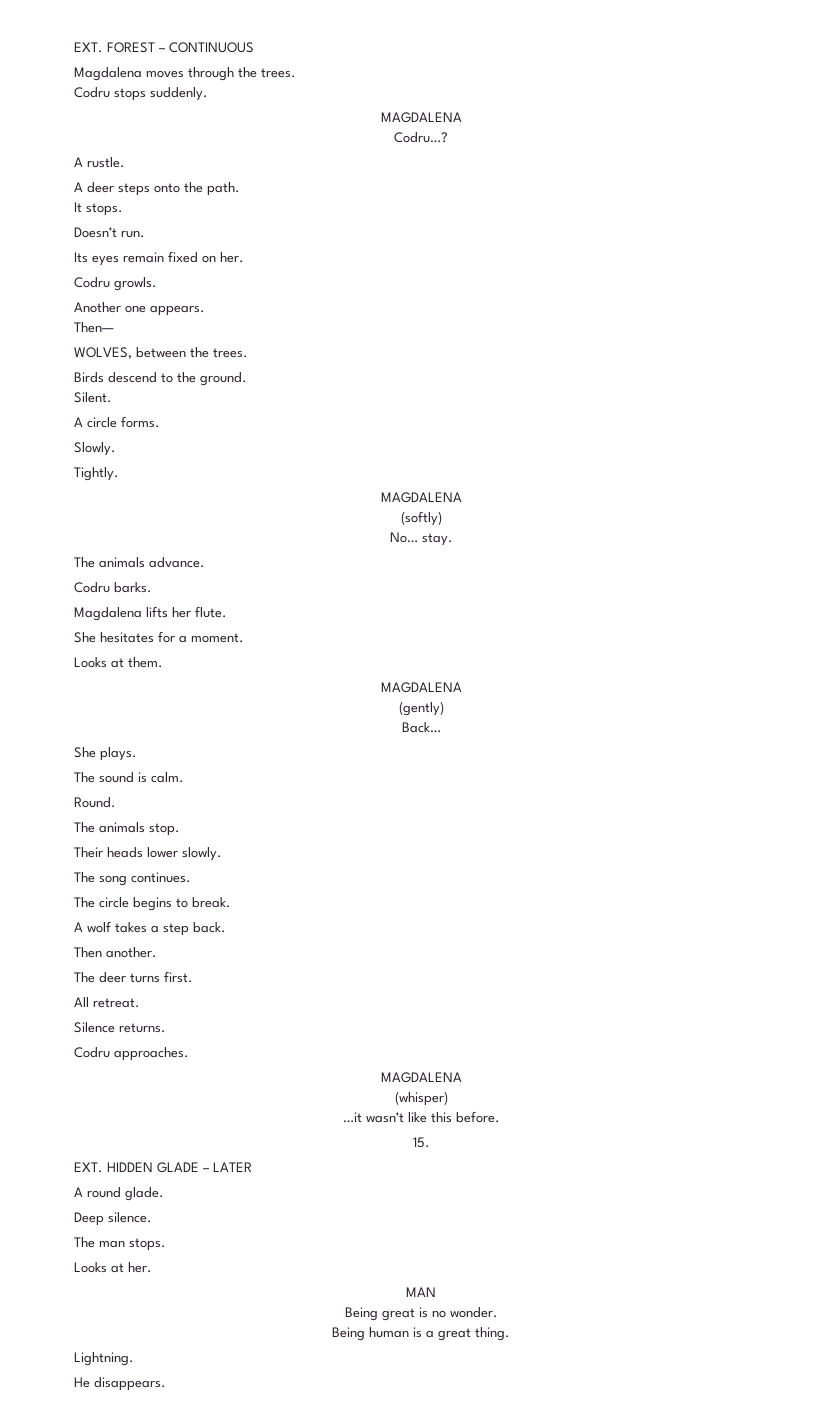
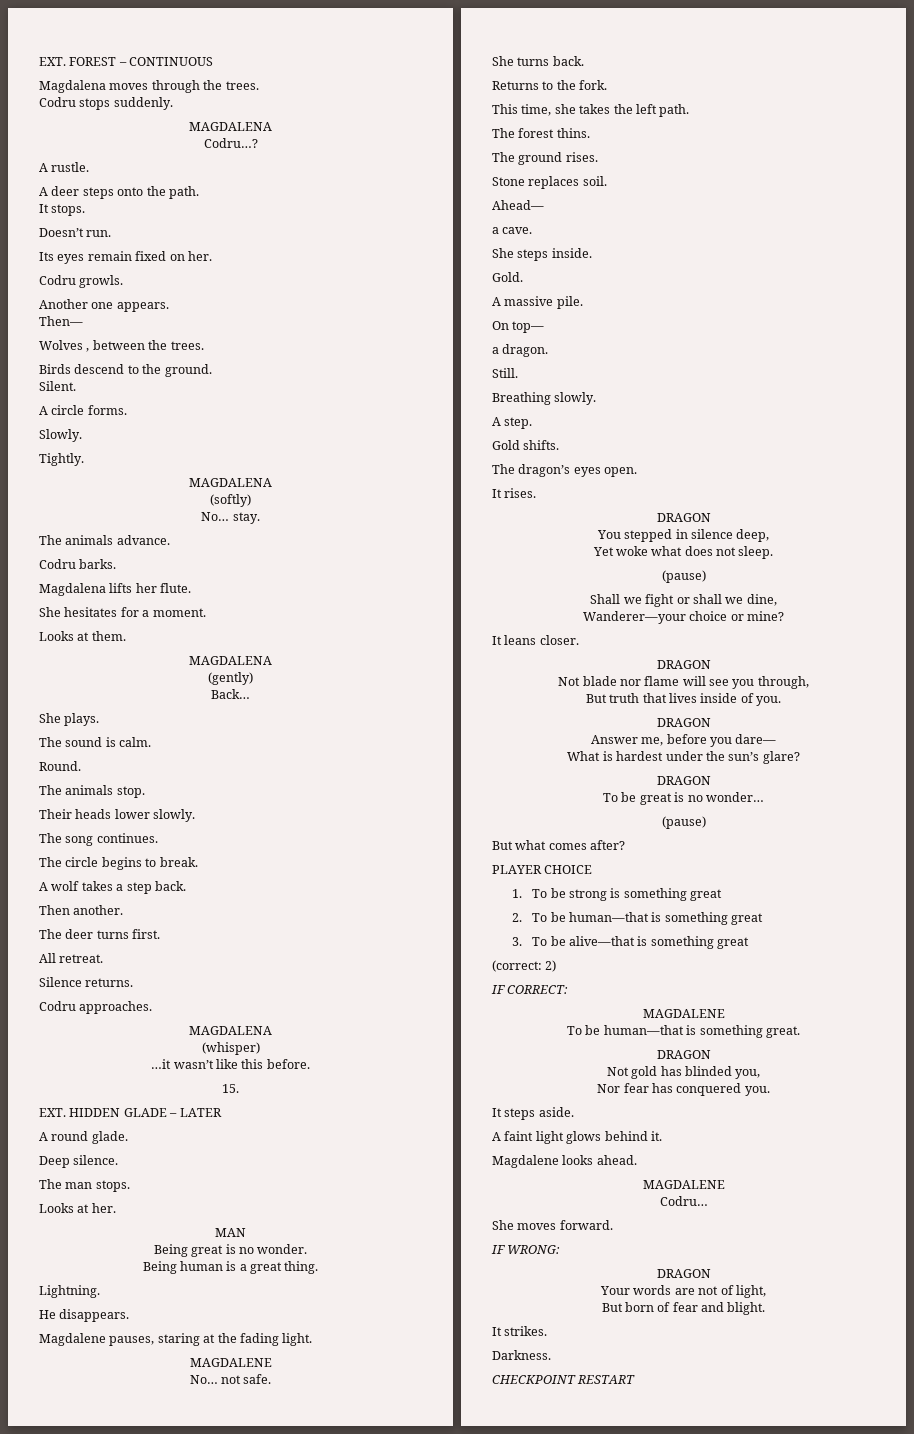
[74,347,132,359] WOLVES, -> [39,340,90,352] Wolves ,
(166, 1384) none -> [39,1333,313,1346] [189,1358,272,1367] [189,1374,272,1384] [492,56,584,66] [492,80,608,90] [492,104,690,117] [492,128,590,138] [492,152,598,165] [492,176,607,189] [492,200,544,210] [492,227,533,234] [492,248,592,261] [492,272,523,282] [492,296,583,309] [492,321,545,333] [492,344,549,357] [492,368,518,378] [492,392,597,405] [492,417,533,429] [492,440,560,450] [492,464,638,477] [492,488,537,498] [656,513,711,522] [596,529,770,542] [592,546,774,559] [661,570,706,583] [590,594,777,607] [582,611,785,624] [492,635,579,645] [656,660,711,669] [558,676,809,689] [585,693,782,706] [656,718,711,727] [590,734,777,747] [567,751,800,764] [656,776,711,785] [603,792,764,805] [661,816,706,829] [492,840,626,850] [492,865,593,874] [512,888,723,901] [512,912,764,925] [512,936,750,949] [492,960,557,972] [491,985,569,994] [642,1009,725,1018] [567,1025,800,1038] [656,1050,711,1059] [606,1066,761,1079] [597,1083,770,1096] [492,1107,574,1120] [492,1131,662,1144] [492,1155,637,1168] [642,1180,725,1189] [659,1196,708,1206] [492,1220,613,1230] [491,1245,561,1254] [656,1269,711,1278] [600,1285,766,1298] [601,1302,766,1315] [492,1326,548,1336] [492,1350,551,1360] [492,1375,636,1384] // Magdalene pauses, staring at the fading light. // MAGDALENE // No… not safe. // She turns back. // Returns to the fork. // This time, she takes the left path. // The forest thins. // The ground rises. // Stone replaces soil. // Ahead— // a cave. // She steps inside. // Gold. // A massive pile. // On top— // a dragon. // Still. // Breathing slowly. // A step. // Gold shifts. // The dragon’s eyes open. // It rises. // DRAGON // You stepped in silence deep, // Yet woke what does not sleep. // (pause) // Shall we fight or shall we dine, // Wanderer—your choice or mine? // It leans closer. // DRAGON // Not blade nor flame will see you through, // But truth that lives inside of you. // DRAGON // Answer me, before you dare— // What is hardest under the sun’s glare? // DRAGON // To be great is no wonder… // (pause) // But what comes after? // PLAYER CHOICE // 1. To be strong is something great // 2. To be human—that is something great // 3. To be alive—that is something great // (correct: 2) // IF CORRECT: // MAGDALENE // To be human—that is something great. // DRAGON // Not gold has blinded you, // Nor fear has conquered you. // It steps aside. // A faint light glows behind it. // Magdalene looks ahead. // MAGDALENE // Codru… // She moves forward. // IF WRONG: // DRAGON // Your words are not of light, // But born of fear and blight. // It strikes. // Darkness. // CHECKPOINT RESTART

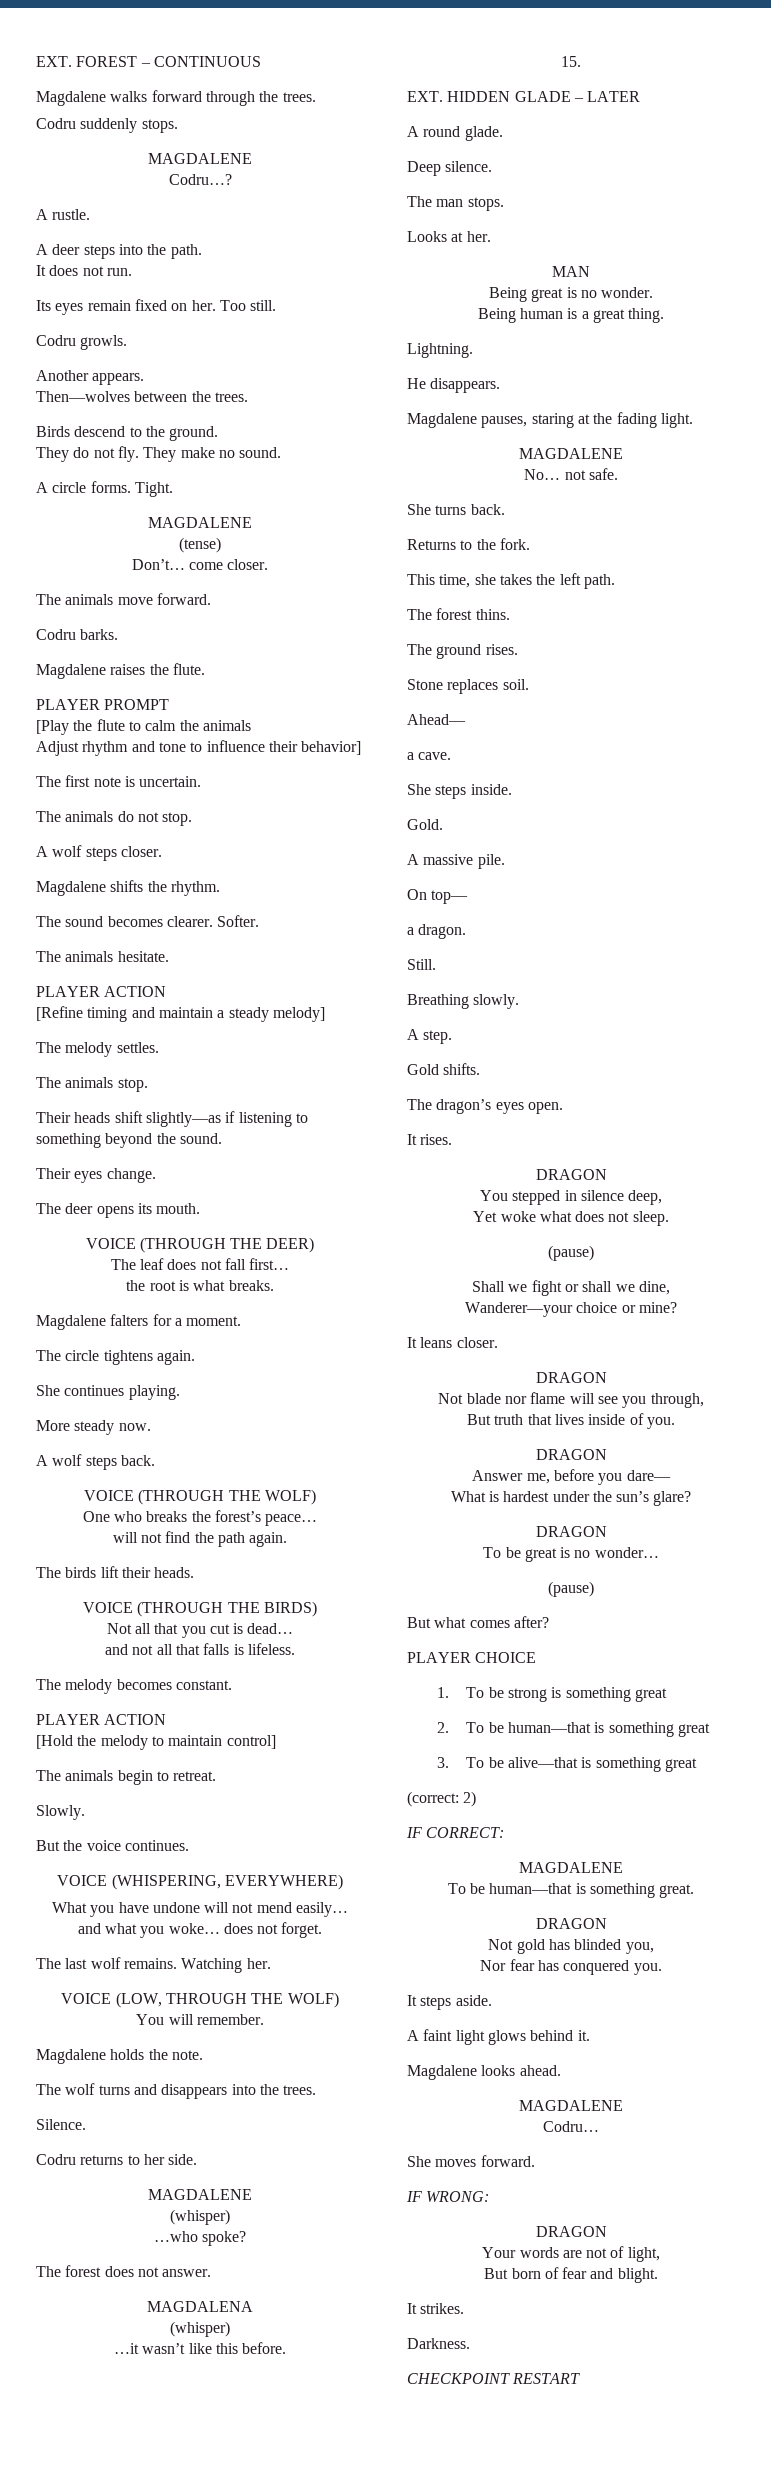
[39,80,149,93] Magdalena moves -> [36,90,202,106] Magdalene walks forward
[79,97,173,110] [189,122,272,131] stops suddenly. // MAGDALENA -> [80,118,178,133] [148,153,252,164] suddenly stops. // MAGDALENE
[117,187,144,196] onto -> [118,244,143,255] into
[51,204,86,216] [39,228,84,237] stops. // Doesn’t -> [49,265,104,276] does not
(212, 256) none -> [219,300,277,311] Too still.
[91,302,114,309] one -> (89, 375) none
[39,316,83,326] [39,340,90,352] Then— // Wolves , -> [36,391,130,402] Then—wolves
[39,381,76,391] [39,405,127,415] [39,429,82,442] [39,453,84,466] [189,478,272,487] [210,494,251,507] [201,512,260,524] [39,535,170,545] Silent. // A circle forms. // Slowly. // Tightly. // MAGDALENA // (softly) // No… stay. // The animals advance. -> [36,446,282,462] [36,481,173,497] [148,517,252,528] [179,537,221,553] [131,559,269,570] [36,593,211,605] They do not fly. They make no sound. // A circle forms. Tight. // MAGDALENE // (tense) // Don’t… come closer. // The animals move forward.
[39,583,192,596] [39,607,206,617] [39,631,126,641] [189,656,272,665] [208,672,253,685] [211,689,250,699] [39,713,100,726] [39,737,152,747] [39,761,81,771] Magdalena lifts her flute. // She hesitates for a moment. // Looks at them. // MAGDALENA // (gently) // Back… // She plays. // The sound is calm. // Round. -> [36,663,205,679] [36,699,170,710] [36,719,251,735] [36,740,362,756] [36,775,202,787] [36,811,193,826] [36,845,162,861] [36,880,220,896] [36,915,260,927] [36,951,169,962] [36,986,167,997] [36,1006,325,1022] [36,1042,159,1057] Magdalene raises the flute. // PLAYER PROMPT // [Play the flute to calm the animals // Adjust rhythm and tone to influence their behavior] // The first note is uncertain. // The animals do not stop. // A wolf steps closer. // Magdalene shifts the rhythm. // The sound becomes clearer. Softer. // The animals hesitate. // PLAYER ACTION // [Refine timing and maintain a steady melody] // The melody settles.
[114,809,196,822] [39,833,158,846] [39,857,198,870] [39,881,186,894] [39,905,124,915] [39,929,161,939] [39,953,104,963] [39,977,134,987] [39,1001,153,1014] lower slowly. // The song continues. // The circle begins to break. // A wolf takes a step back. // Then another. // The deer turns first. // All retreat. // Silence returns. // Codru approaches. -> [114,1111,308,1127] [36,1133,222,1148] [36,1168,156,1183] [36,1203,201,1218] [85,1237,315,1253] [110,1258,290,1270] [126,1280,274,1291] [36,1314,242,1330] [36,1350,195,1365] [36,1385,180,1400] [36,1420,151,1435] [36,1454,155,1470] [84,1489,316,1505] [82,1510,318,1526] [112,1531,288,1547] [36,1566,195,1578] [83,1601,317,1617] [106,1623,294,1638] [105,1643,295,1655] [36,1679,232,1694] [36,1714,167,1725] [36,1735,276,1750] [36,1770,217,1785] [36,1805,85,1820] [36,1840,189,1851] [57,1874,343,1890] [51,1902,349,1917] [77,1922,323,1938] [36,1957,271,1973] [61,1992,339,2008] [136,2014,264,2025] [36,2049,203,2064] [36,2083,317,2099] [36,2119,86,2130] [36,2154,198,2165] [148,2189,252,2200] [170,2209,230,2225] [153,2231,247,2246] [36,2265,212,2277] shift slightly—as if listening to something beyond the sound. // Their eyes change. // The deer opens its mouth. // VOICE (THROUGH THE DEER) // The leaf does not fall first… // the root is what breaks. // Magdalene falters for a moment. // The circle tightens again. // She continues playing. // More steady now. // A wolf steps back. // VOICE (THROUGH THE WOLF) // One who breaks the forest’s peace… // will not find the path again. // The birds lift their heads. // VOICE (THROUGH THE BIRDS) // Not all that you cut is dead… // and not all that falls is lifeless. // The melody becomes constant. // PLAYER ACTION // [Hold the melody to maintain control] // The animals begin to retreat. // Slowly. // But the voice continues. // VOICE (WHISPERING, EVERYWHERE) // What you have undone will not mend easily… // and what you woke… does not forget. // The last wolf remains. Watching her. // VOICE (LOW, THROUGH THE WOLF) // You will remember. // Magdalene holds the note. // The wolf turns and disappears into the trees. // Silence. // Codru returns to her side. // MAGDALENE // (whisper) // …who spoke? // The forest does not answer.

